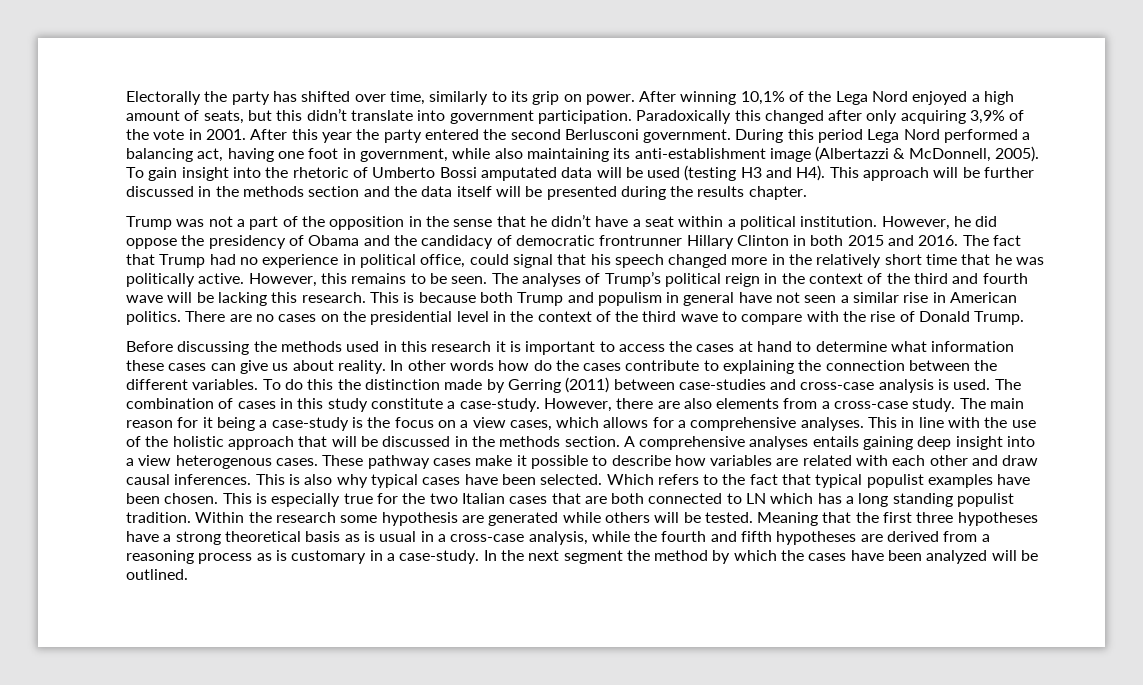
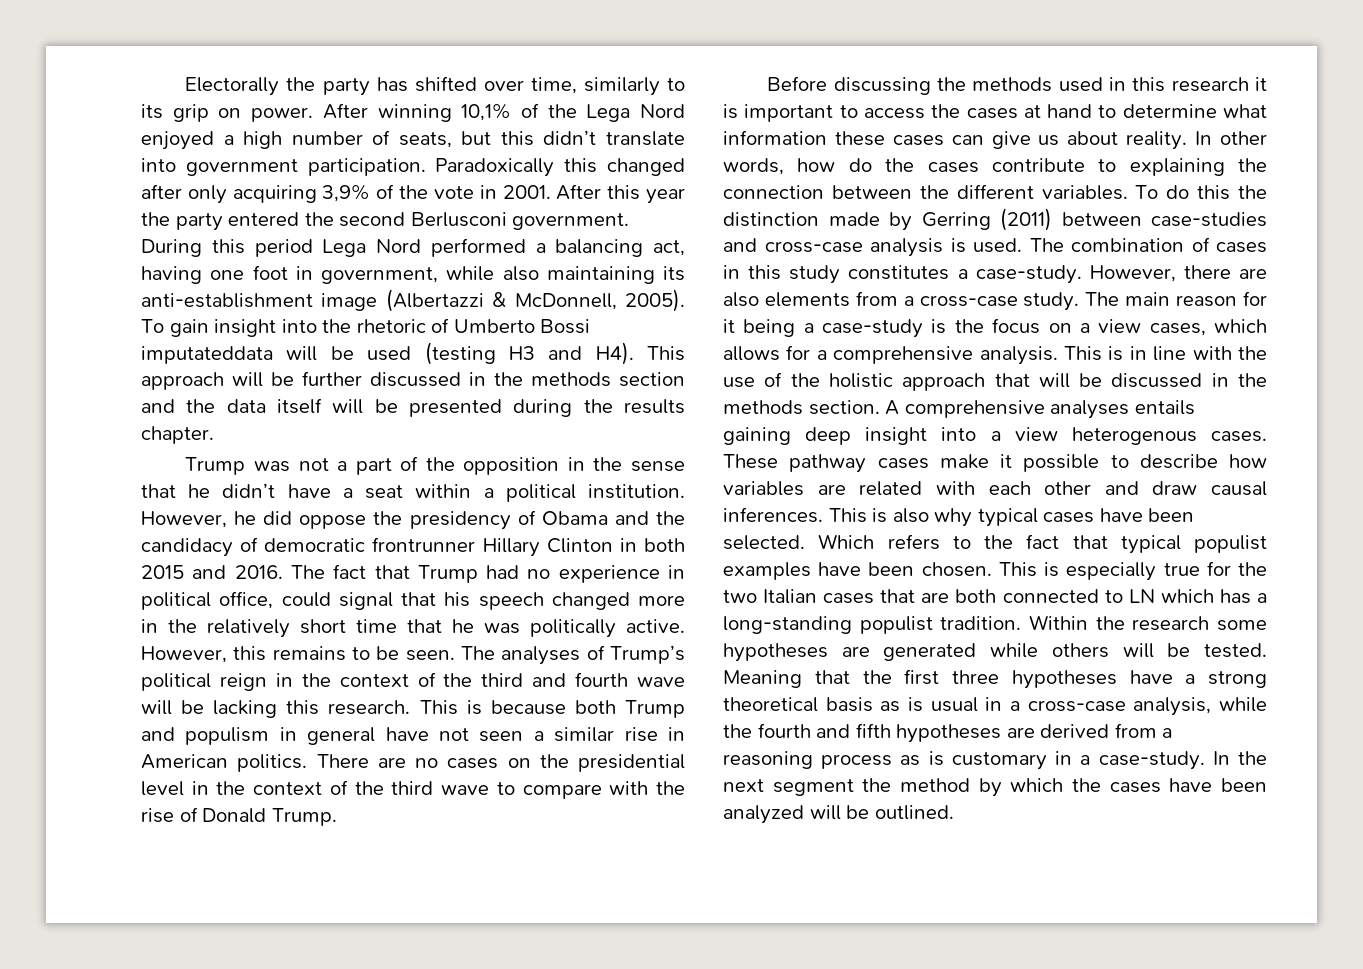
[126,110,180,121] amount -> [291,131,363,145] number
[480,167,593,181] amputated data -> [141,346,273,364] imputateddata
[449,360,494,371] words -> [723,158,784,175] words,
[370,398,443,409] constitute -> [848,265,950,280] constitutes
[800,417,898,431] analyses. This -> [979,346,1124,365] analysis. This is
[858,493,953,507] long standing -> [723,616,852,634] long-standing
[381,512,458,526] hypothesis -> [723,643,828,662] hypotheses

